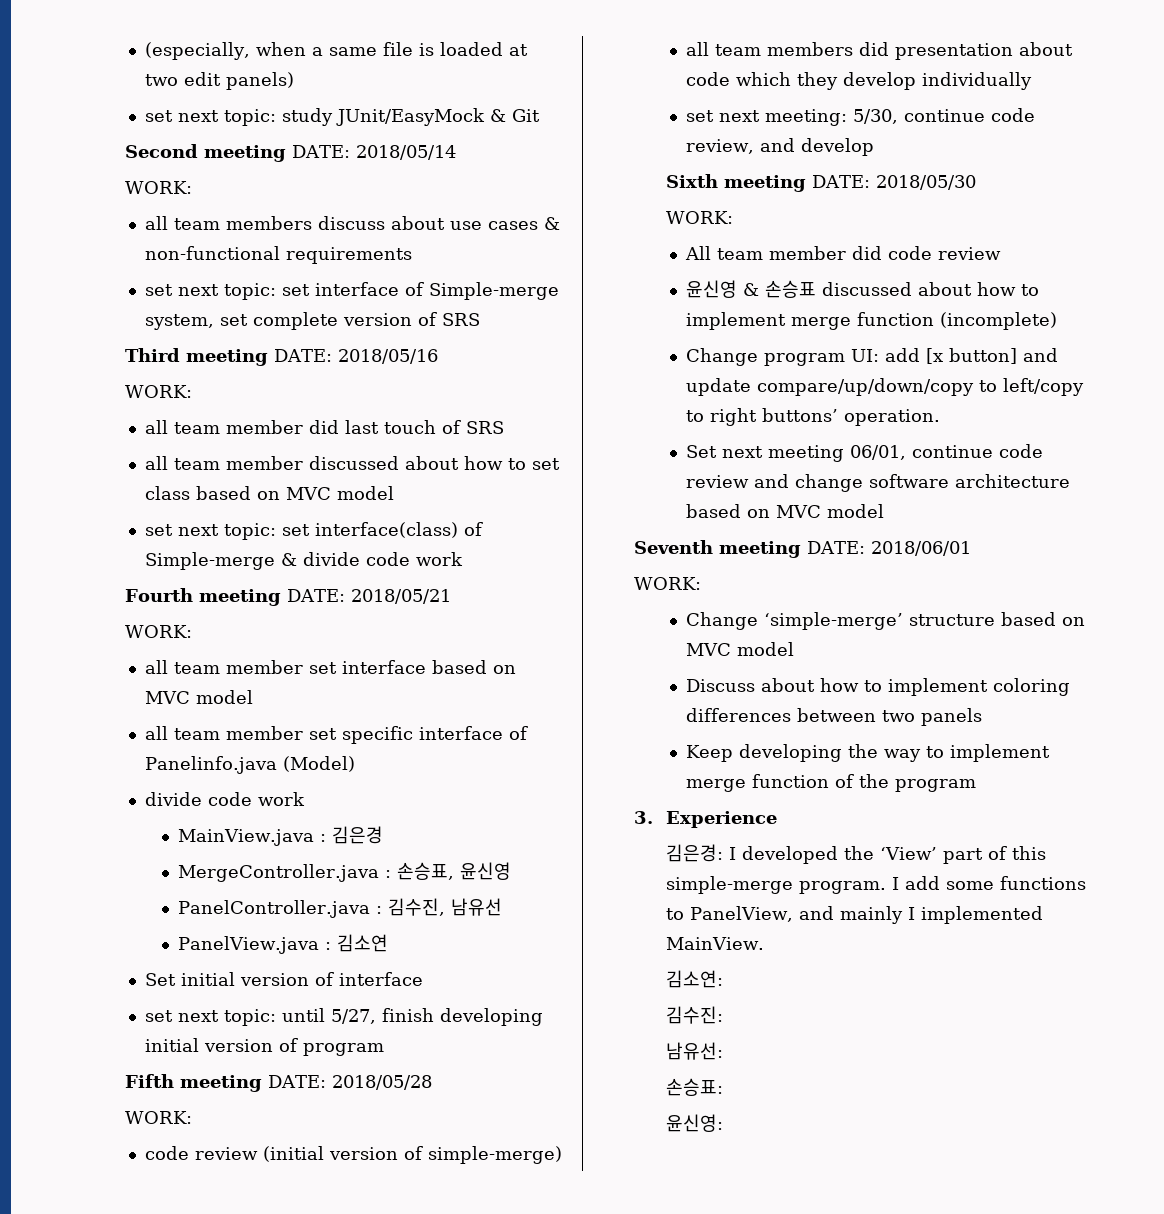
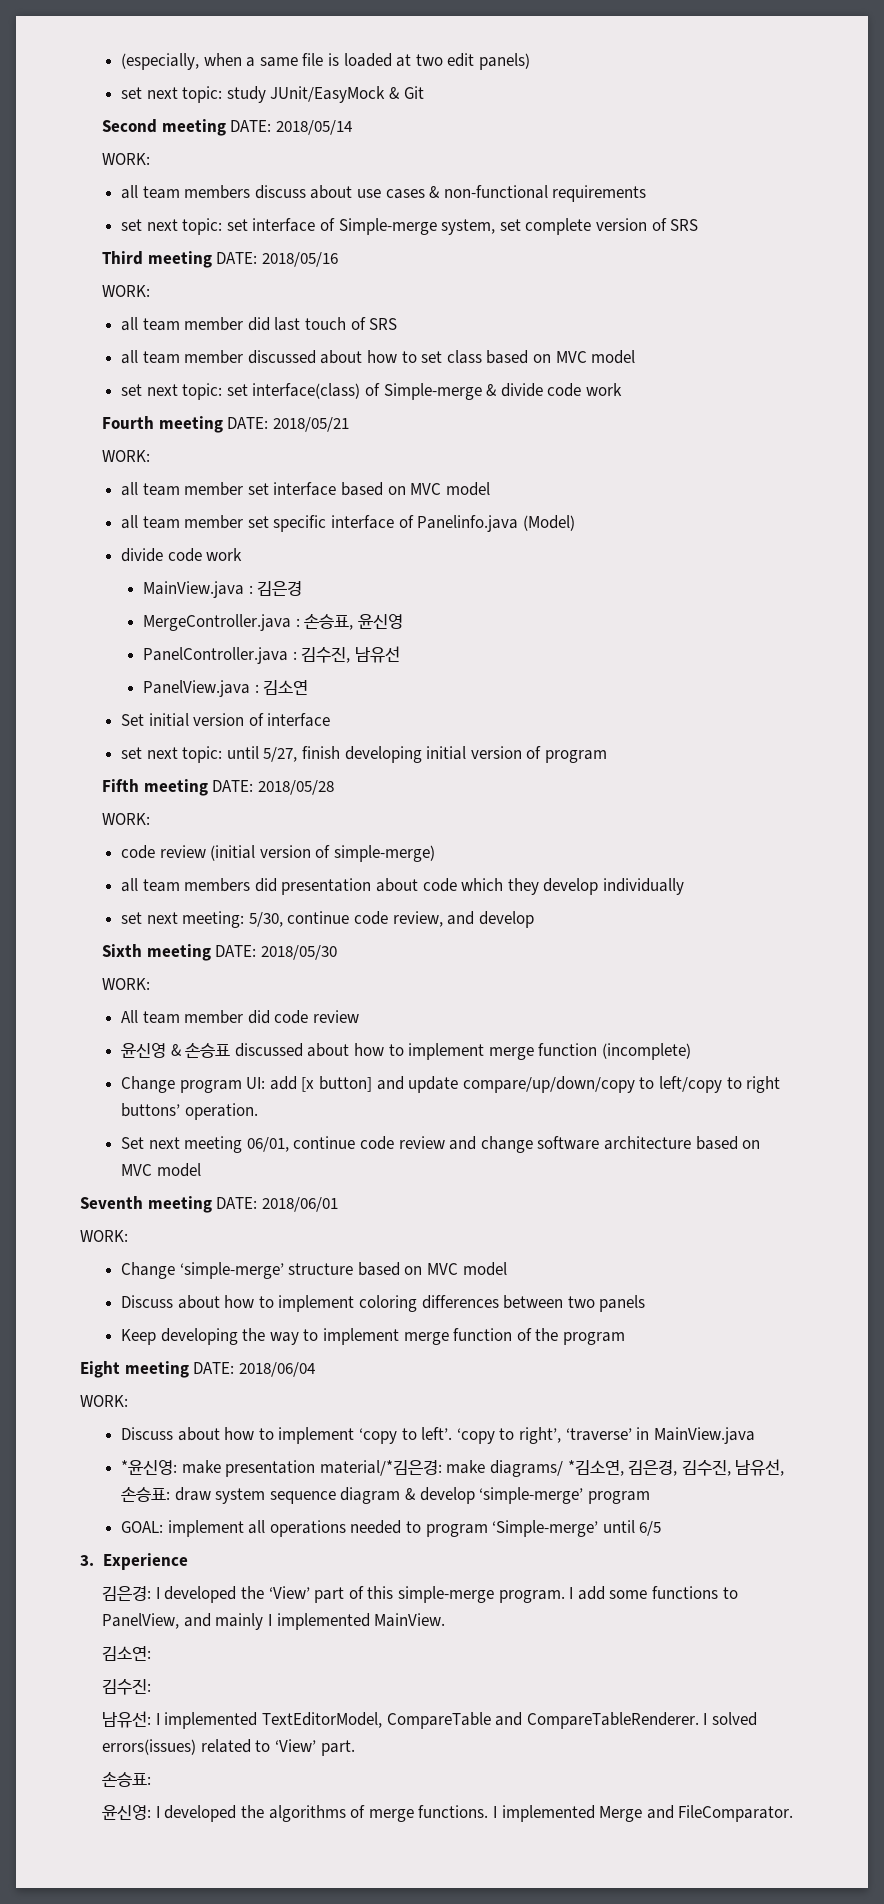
(977, 785) none -> [80,1361,315,1378] [80,1395,129,1407] [121,1427,755,1444] [121,1459,785,1477] [121,1487,650,1504] [121,1520,662,1537] // Eight meeting DATE: 2018/06/04 // WORK: // Discuss about how to implement ‘copy to left’. ‘copy to right’, ‘traverse’ in MainView.java // *윤신영: make presentation material/*김은경: make diagrams/ *김소연, 김은경, 김수진, 남유선, 손승표: draw system sequence diagram & develop ‘simple-merge’ program // GOAL: implement all operations needed to program ‘Simple-merge’ until 6/5
[666,1078,724,1096] [666,1114,724,1132] // 손승표: // 윤신영: -> [155,1712,758,1729] [102,1739,355,1756] [102,1772,152,1787] [102,1805,794,1822] I implemented TextEditorModel, CompareTable and CompareTableRenderer. I solved errors(issues) related to ‘View’ part. // 손승표: // 윤신영: I developed the algorithms of merge functions. I implemented Merge and FileComparator.

